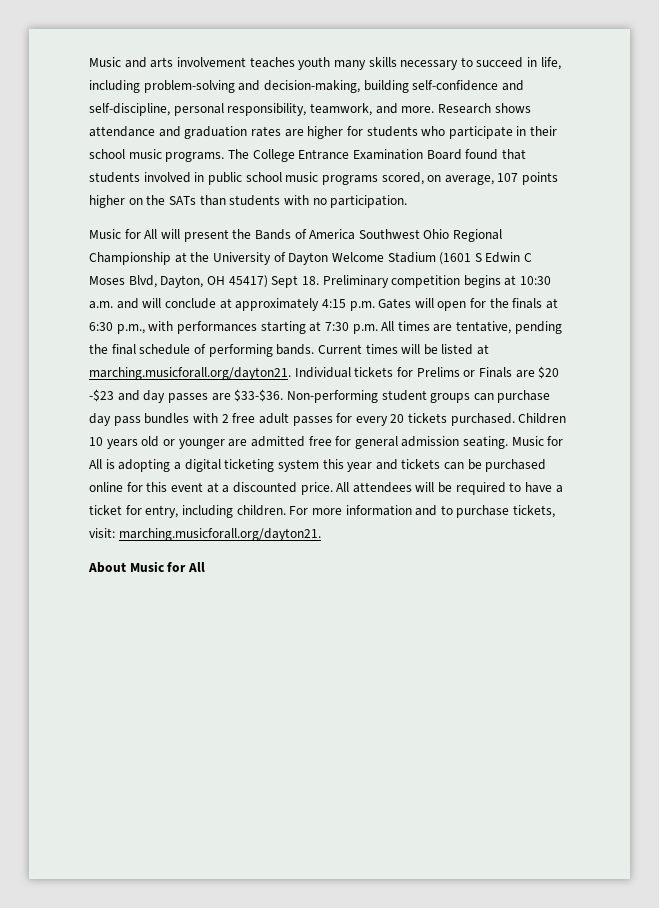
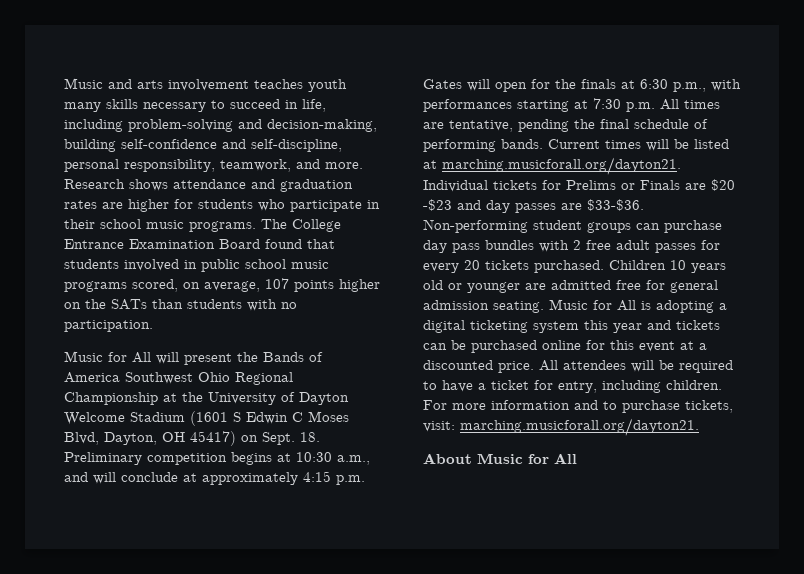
[271,275,299,288] Sept -> [241,432,295,445] on Sept.
[89,301,113,309] a.m. -> [337,455,370,465] a.m.,

